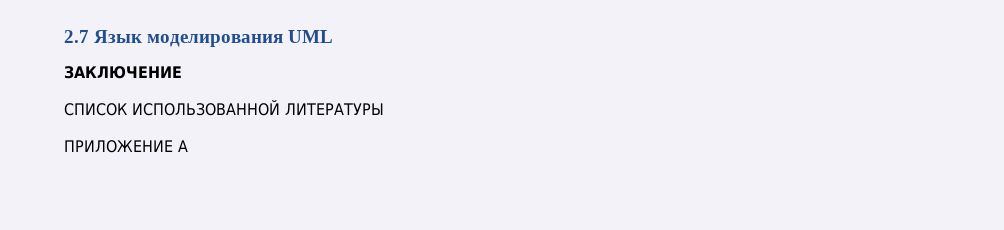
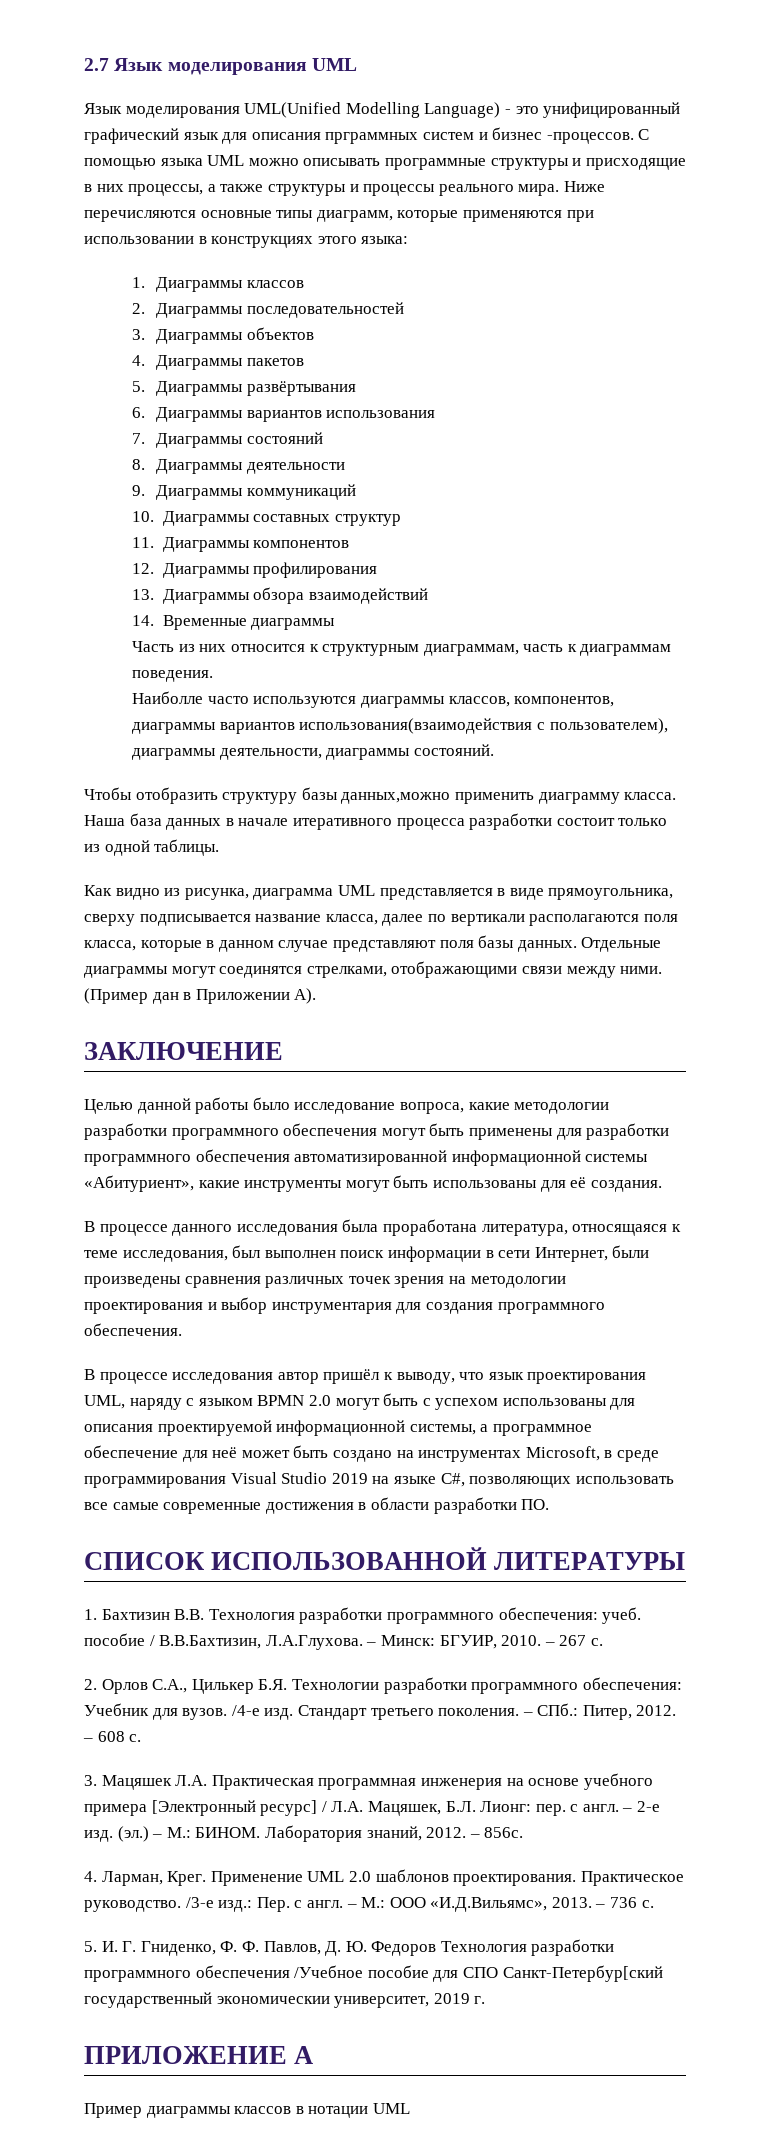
[64,66,182,79] [64,100,384,116] [64,140,188,153] ЗАКЛЮЧЕНИЕ // СПИСОК ИСПОЛЬЗОВАННОЙ ЛИТЕРАТУРЫ // ПРИЛОЖЕНИЕ А -> [84,102,681,118] [84,127,650,144] [84,155,686,170] [84,181,605,196] [84,210,594,222] [84,236,409,248] [132,277,304,292] [132,302,404,318] [132,327,314,344] [132,355,304,370] [132,381,356,396] [132,407,436,422] [132,432,323,448] [132,459,345,474] [132,484,356,500] [132,511,401,526] [132,537,350,552] [132,562,378,578] [132,587,428,604] [132,615,336,630] [132,641,672,656] [132,670,214,682] [132,691,615,708] [132,718,668,734] [132,744,494,760] [84,787,677,804] [84,813,668,830] [84,839,220,856] [84,885,674,900] [84,914,678,926] [84,935,662,952] [84,961,663,978] [84,988,317,1004] [84,1042,283,1060] [84,1097,610,1114] [84,1123,670,1140] [84,1149,649,1166] [84,1175,662,1192] [84,1219,681,1236] [84,1245,650,1262] [84,1276,566,1288] [84,1297,605,1314] [84,1323,182,1336] [84,1369,647,1384] [84,1393,636,1410] [84,1420,592,1436] [84,1445,659,1462] [84,1472,674,1488] [84,1497,550,1514] [84,1547,686,1570] [84,1607,642,1624] [84,1633,603,1650] [84,1677,682,1694] [84,1703,677,1720] [83,1731,142,1742] [84,1773,653,1790] [84,1800,661,1816] [84,1825,524,1842] [84,1869,684,1886] [84,1897,654,1912] [84,1939,615,1956] [84,1965,663,1982] [84,1992,486,2008] [84,2046,314,2064] [84,2103,410,2118] Язык моделирования UML(Unified Modelling Language) - это унифицированный графический язык для описания прграммных систем и бизнес -процессов. С помощью языка UML можно описывать программные структуры и присходящие в них процессы, а также структуры и процессы реального мира. Ниже перечисляются основные типы диаграмм, которые применяются при использовании в конструкциях этого языка: // 1. Диаграммы классов // 2. Диаграммы последовательностей // 3. Диаграммы объектов // 4. Диаграммы пакетов // 5. Диаграммы развёртывания // 6. Диаграммы вариантов использования // 7. Диаграммы состояний // 8. Диаграммы деятельности // 9. Диаграммы коммуникаций // 10. Диаграммы составных структур // 11. Диаграммы компонентов // 12. Диаграммы профилирования // 13. Диаграммы обзора взаимодействий // 14. Временные диаграммы // Часть из них относится к структурным диаграммам, часть к диаграммам поведения. // Наиболле часто используются диаграммы классов, компонентов, диаграммы вариантов использования(взаимодействия с пользователем), диаграммы деятельности, диаграммы состояний. // Чтобы отобразить структуру базы данных,можно применить диаграмму класса. Наша база данных в начале итеративного процесса разработки состоит только из одной таблицы. // Как видно из рисунка, диаграмма UML представляется в виде прямоугольника, сверху подписывается название класса, далее по вертикали располагаются поля класса, которые в данном случае представляют поля базы данных. Отдельные диаграммы могут соединятся стрелками, отображающими связи между ними. (Пример дан в Приложении А). // ЗАКЛЮЧЕНИЕ // Целью данной работы было исследование вопроса, какие методологии разработки программного обеспечения могут быть применены для разработки программного обеспечения автоматизированной информационной системы «Абитуриент», какие инструменты могут быть использованы для её создания. // В процессе данного исследования была проработана литература, относящаяся к теме исследования, был выполнен поиск информации в сети Интернет, были произведены сравнения различных точек зрения на методологии проектирования и выбор инструментария для создания программного обеспечения. // В процессе исследования автор пришёл к выводу, что язык проектирования UML, наряду с языком BPMN 2.0 могут быть с успехом использованы для описания проектируемой информационной системы, а программное обеспечение для неё может быть создано на инструментах Microsoft, в среде программирования Visual Studio 2019 на языке C#, позволяющих использовать все самые современные достижения в области разработки ПО. // СПИСОК ИСПОЛЬЗОВАННОЙ ЛИТЕРАТУРЫ // 1. Бахтизин В.В. Технология разработки программного обеспечения: учеб. пособие / В.В.Бахтизин, Л.А.Глухова. – Минск: БГУИР, 2010. – 267 с. // 2. Орлов С.А., Цилькер Б.Я. Технологии разработки программного обеспечения: Учебник для вузов. /4-е изд. Стандарт третьего поколения. – СПб.: Питер, 2012. – 608 с. // 3. Мацяшек Л.А. Практическая программная инженерия на основе учебного примера [Электронный ресурс] / Л.А. Мацяшек, Б.Л. Лионг: пер. с англ. – 2-е изд. (эл.) – М.: БИНОМ. Лаборатория знаний, 2012. – 856с. // 4. Ларман, Крег. Применение UML 2.0 шаблонов проектирования. Практическое руководство. /3-е изд.: Пер. с англ. – М.: ООО «И.Д.Вильямс», 2013. – 736 с. // 5. И. Г. Гниденко, Ф. Ф. Павлов, Д. Ю. Федоров Технология разработки программного обеспечения /Учебное пособие для СПО Санкт-Петербур[ский государственный экономическии университет, 2019 г. // ПРИЛОЖЕНИЕ А // Пример диаграммы классов в нотации UML

